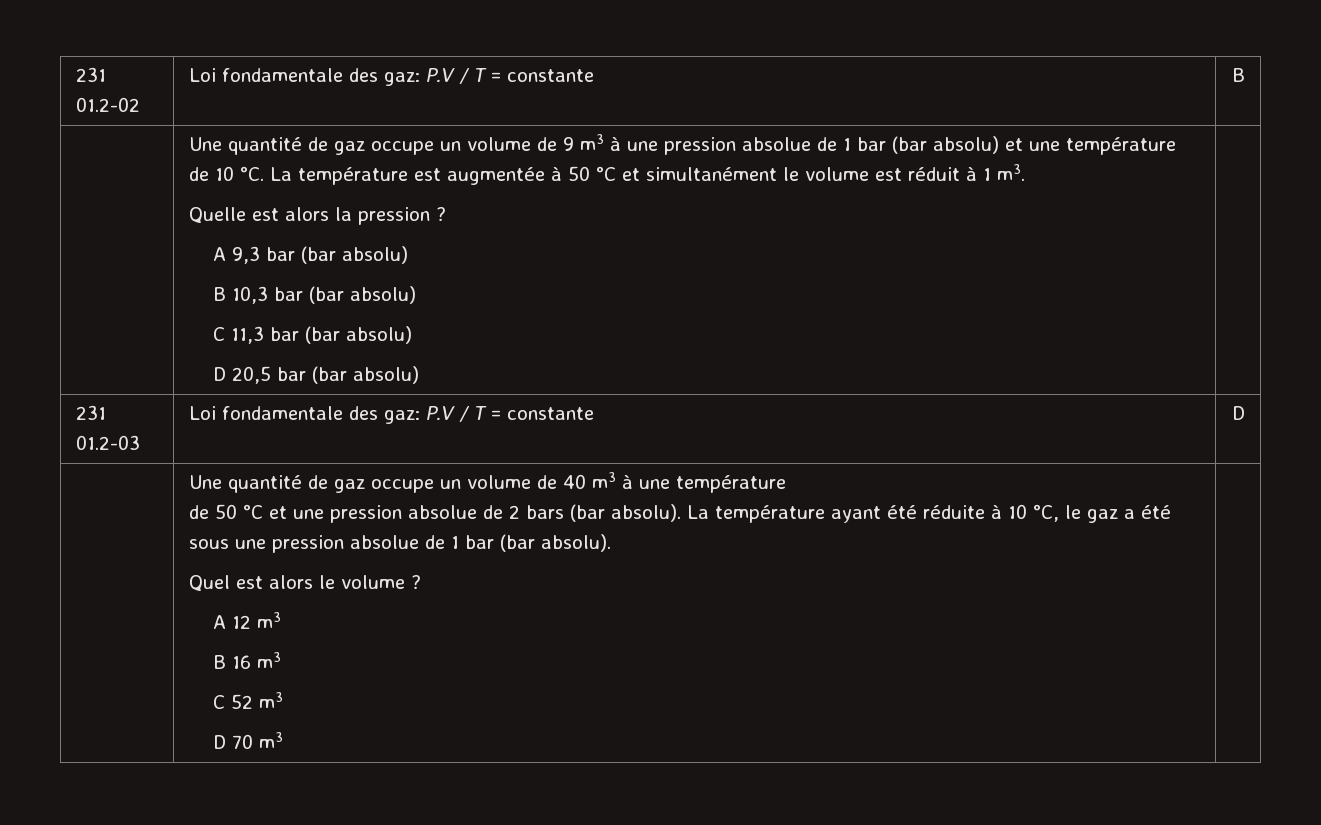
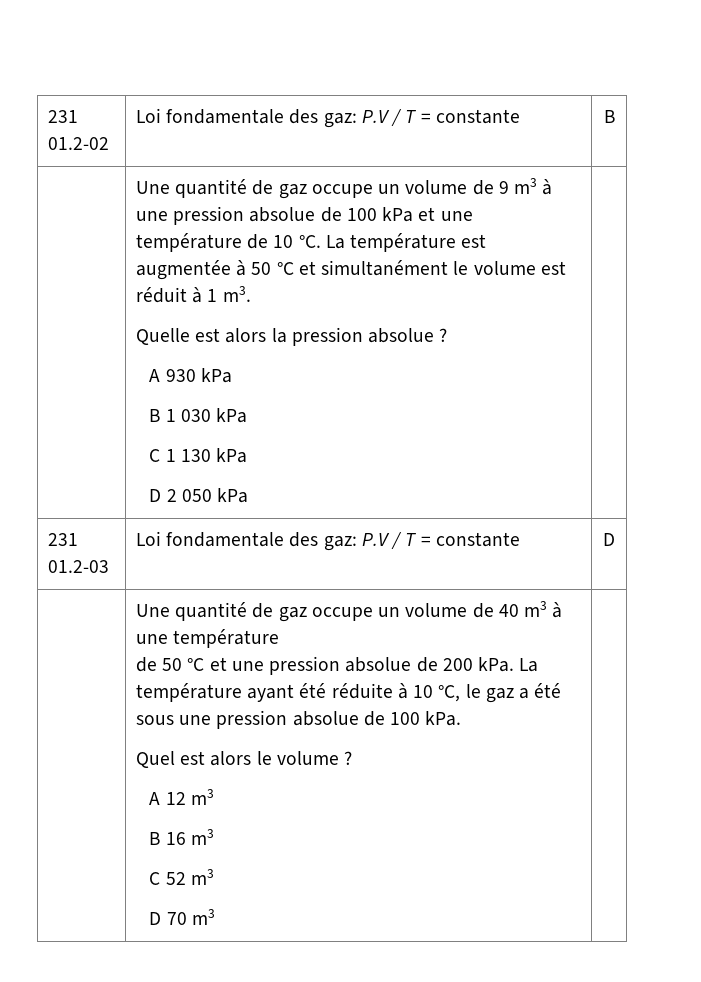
[842,136,999,154] 1 bar (bar absolu) -> [346,207,414,222] 100 kPa
[435,207,446,221] [212,246,408,264] [212,286,416,304] [212,326,412,344] [212,366,419,384] ? // A 9,3 bar (bar absolu) // B 10,3 bar (bar absolu) // C 11,3 bar (bar absolu) // D 20,5 bar (bar absolu) -> [368,328,448,343] [149,368,232,383] [149,408,248,423] [149,448,248,463] [149,488,249,503] absolue ? // A 930 kPa // B 1 030 kPa // C 1 130 kPa // D 2 050 kPa
[508,504,681,522] 2 bars (bar absolu). -> [442,657,515,672] 200 kPa.
[450,534,611,552] 1 bar (bar absolu). -> [390,711,462,726] 100 kPa.

